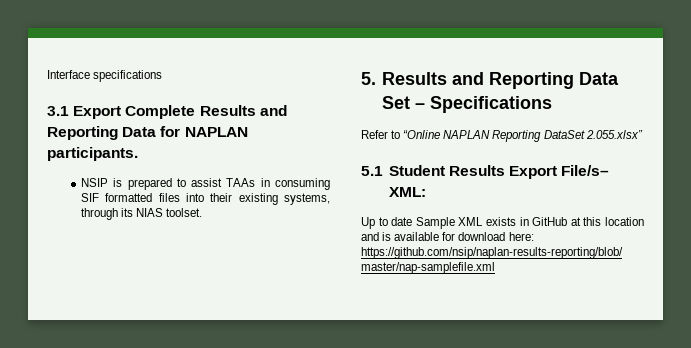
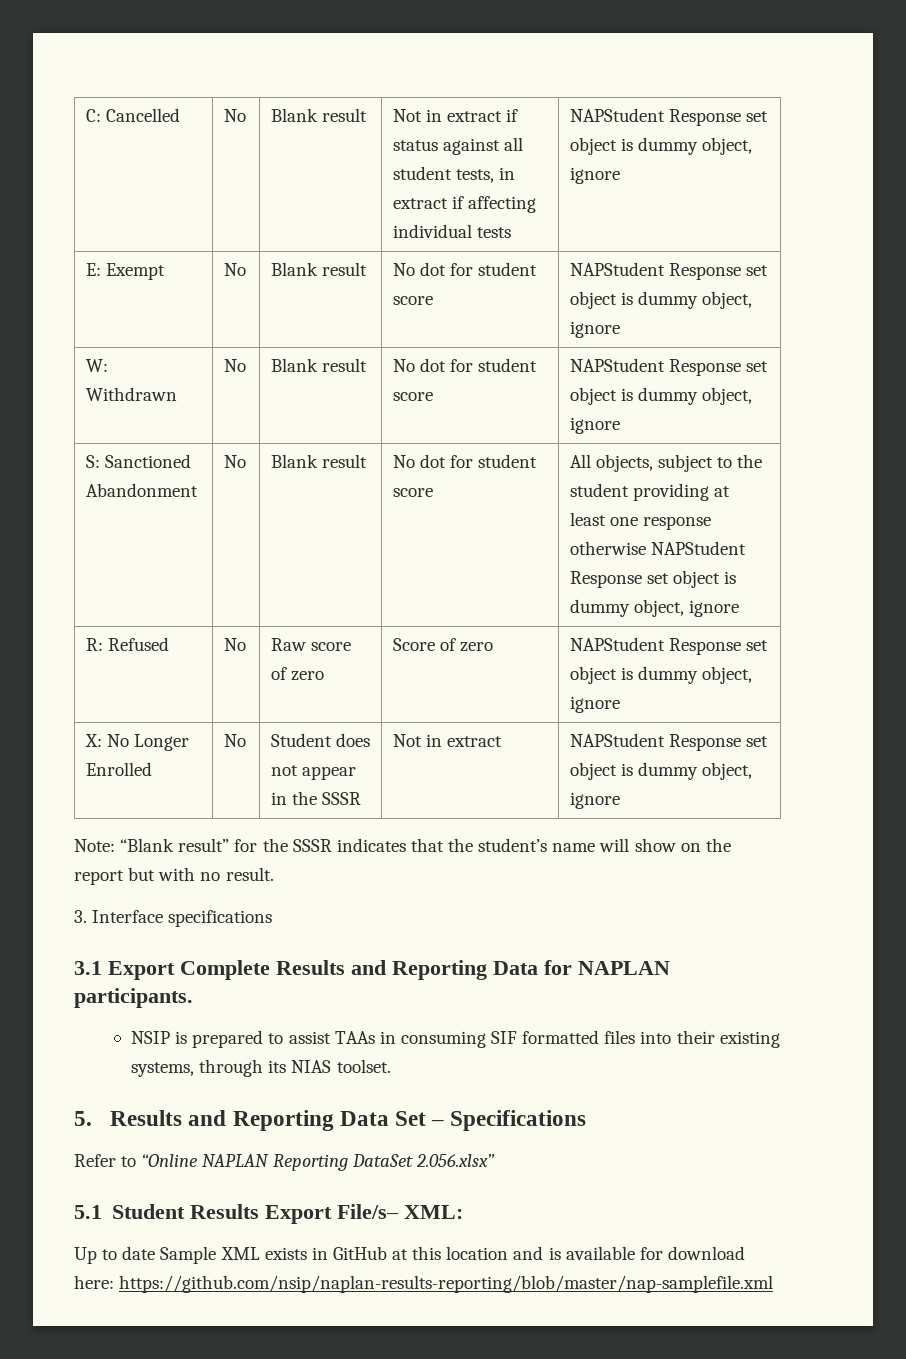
(47, 74) none -> [85,108,181,122] [223,109,246,122] [270,108,368,122] [392,109,519,122] [392,137,524,155] [392,166,516,183] [392,196,537,213] [392,224,512,238] [569,108,769,126] [569,137,753,155] [569,167,620,184] [85,263,166,280] [223,263,246,276] [270,262,368,276] [392,262,538,276] [392,296,433,305] [569,262,769,280] [569,291,753,309] [569,321,620,338] [85,359,108,372] [85,387,177,401] [223,359,246,372] [270,358,368,372] [392,358,538,372] [392,392,433,401] [569,358,769,376] [569,387,753,405] [569,417,620,434] [85,454,192,468] [85,483,198,497] [223,455,246,468] [270,454,368,468] [392,454,538,468] [392,488,433,497] [569,454,763,472] [569,483,731,501] [569,512,712,530] [569,541,747,555] [569,570,737,588] [569,599,740,617] [85,637,170,651] [223,638,246,651] [270,638,352,651] [270,667,325,681] [392,638,494,652] [569,637,769,655] [569,666,753,684] [569,696,620,713] [84,734,190,751] [85,762,152,776] [223,734,246,747] [270,733,371,747] [270,765,357,780] [270,791,362,805] [392,734,503,747] [569,733,769,751] [569,762,753,780] [569,792,620,809] [74,838,731,852] [74,867,274,885] [74,910,87,923] C: Cancelled | No | Blank result | Not in extract if status against all student tests, in extract if affecting individual tests | NAPStudent Response set object is dummy object, ignore // E: Exempt | No | Blank result | No dot for student score | NAPStudent Response set object is dummy object, ignore // W: Withdrawn | No | Blank result | No dot for student score | NAPStudent Response set object is dummy object, ignore // S: Sanctioned Abandonment | No | Blank result | No dot for student score | All objects, subject to the student providing at least one response otherwise NAPStudent Response set object is dummy object, ignore // R: Refused | No | Raw score of zero | Score of zero | NAPStudent Response set object is dummy object, ignore // X: No Longer Enrolled | No | Student does not appear in the SSSR | Not in extract | NAPStudent Response set object is dummy object, ignore // Note: “Blank result” for the SSSR indicates that the student’s name will show on the report but with no result. // 3.
[585,130,643,139] 2.055.xlsx” -> [415,1154,495,1167] 2.056.xlsx”

